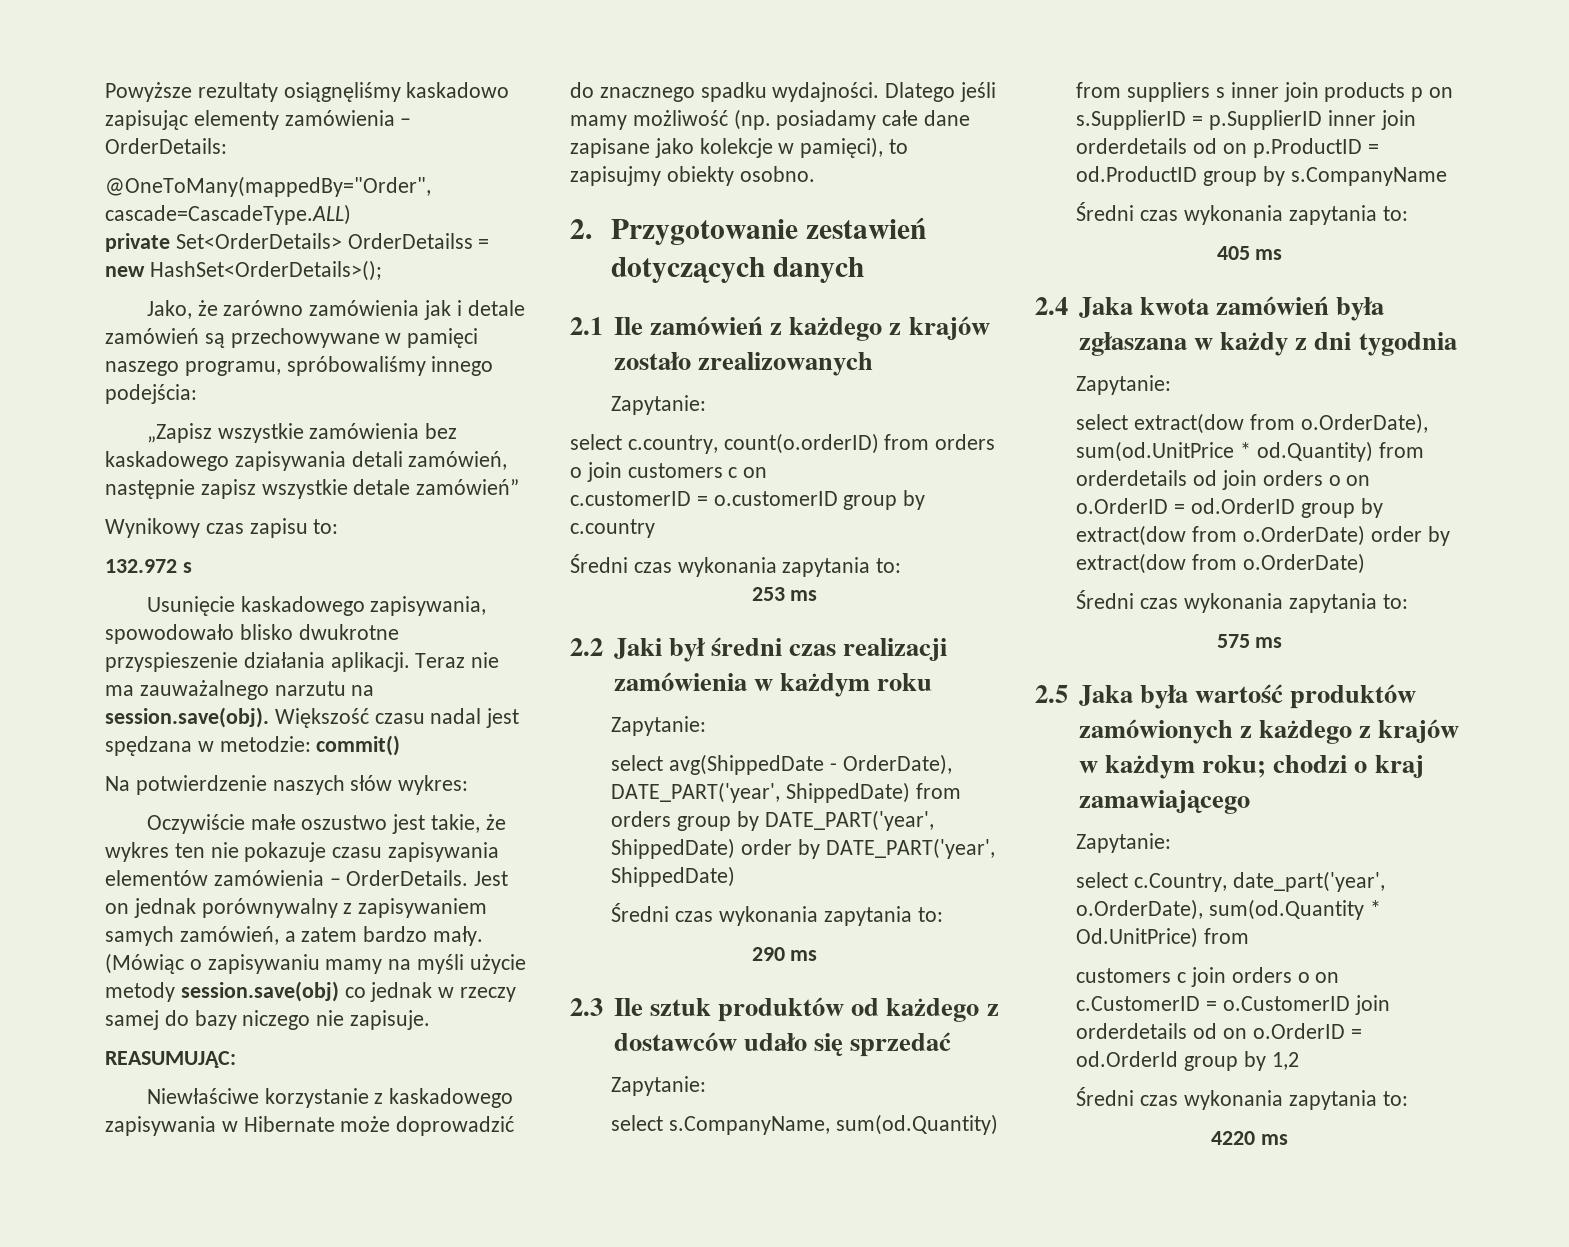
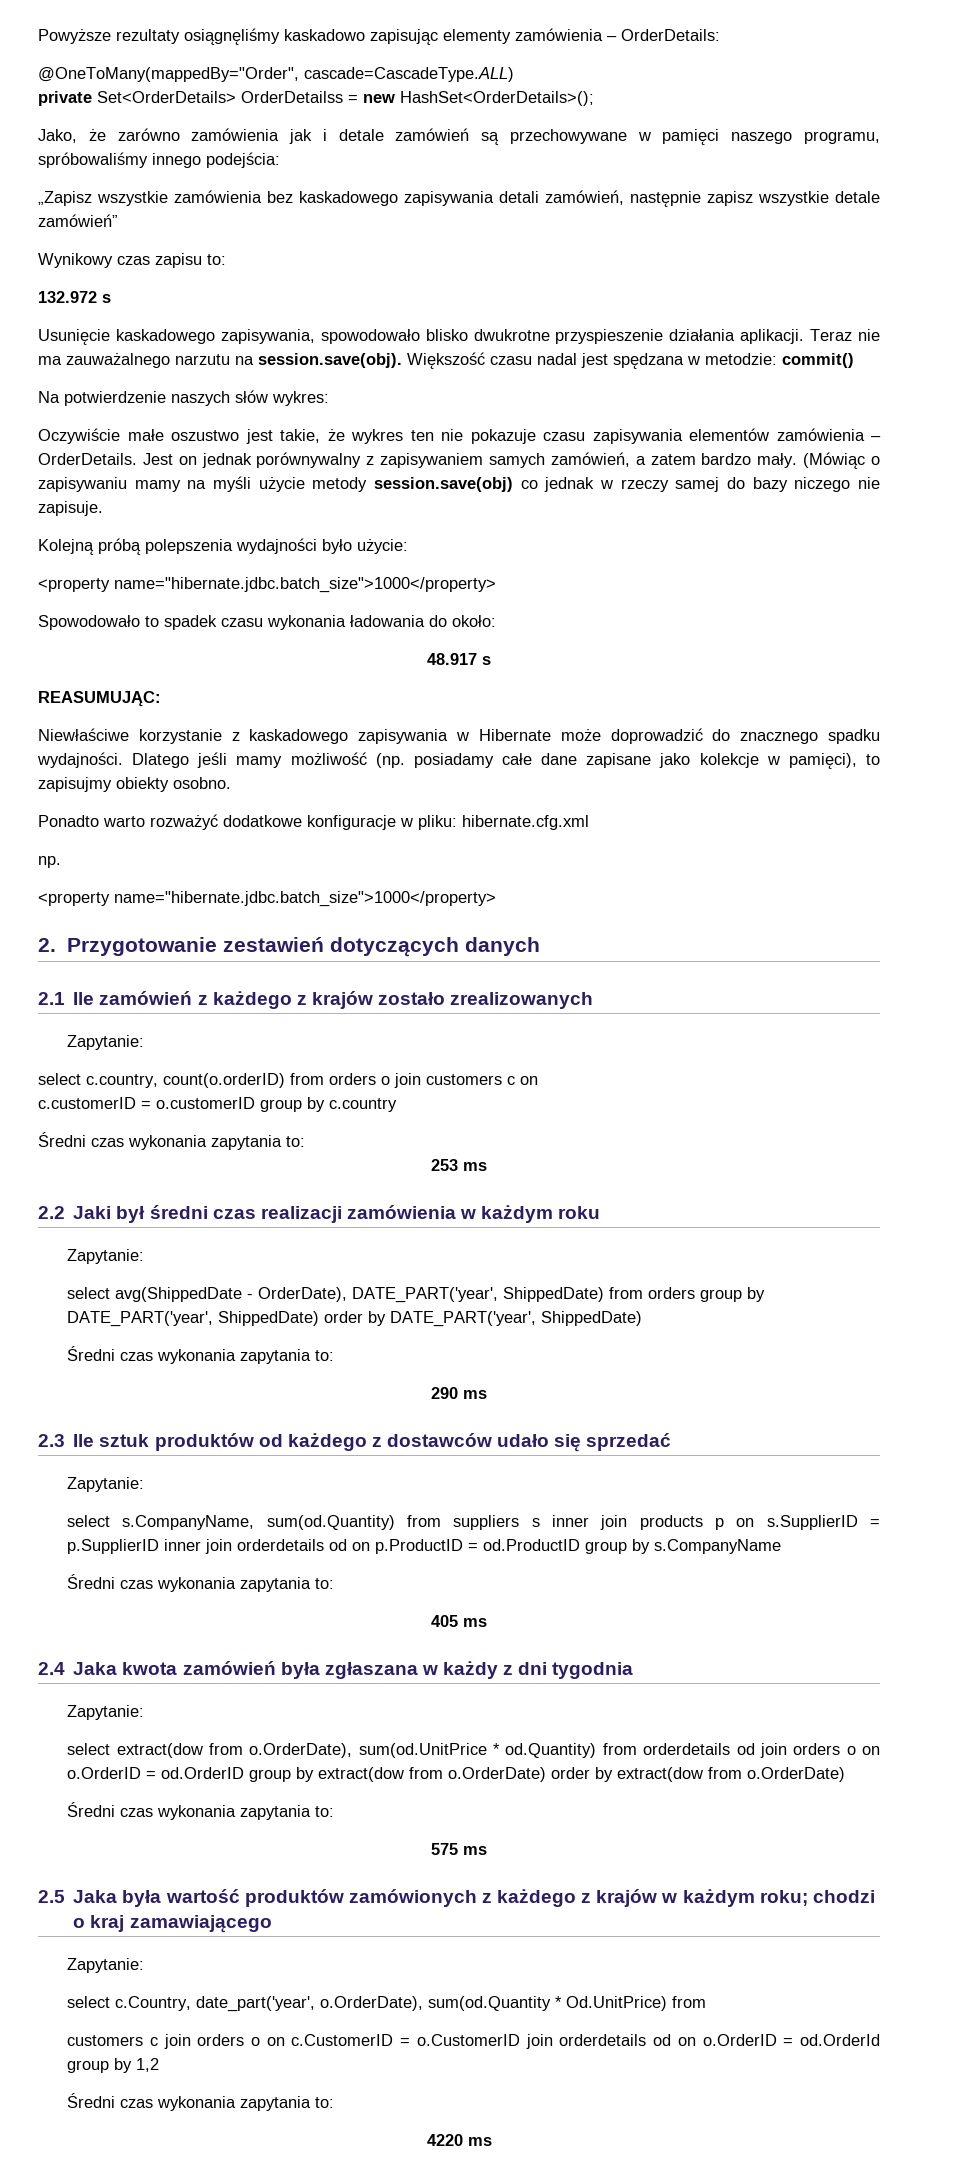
(431, 1020) none -> [38,538,408,555] [38,577,496,593] [38,615,496,630] [427,653,491,665] // Kolejną próbą polepszenia wydajności było użycie: // <property name="hibernate.jdbc.batch_size">1000</property> // Spowodowało to spadek czasu wykonania ładowania do około: // 48.917 s
(815, 174) none -> [38,814,589,830] [38,856,61,868] [38,891,496,907] // Ponadto warto rozważyć dodatkowe konfiguracje w pliku: hibernate.cfg.xml // np. // <property name="hibernate.jdbc.batch_size">1000</property>

